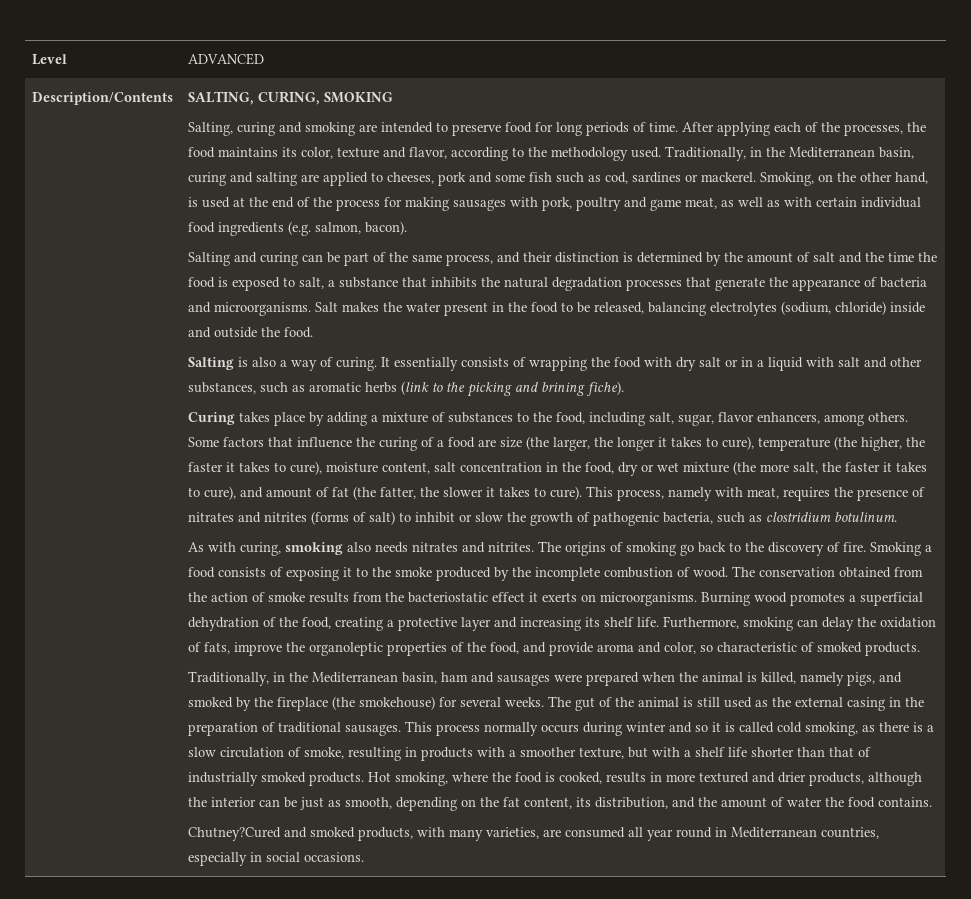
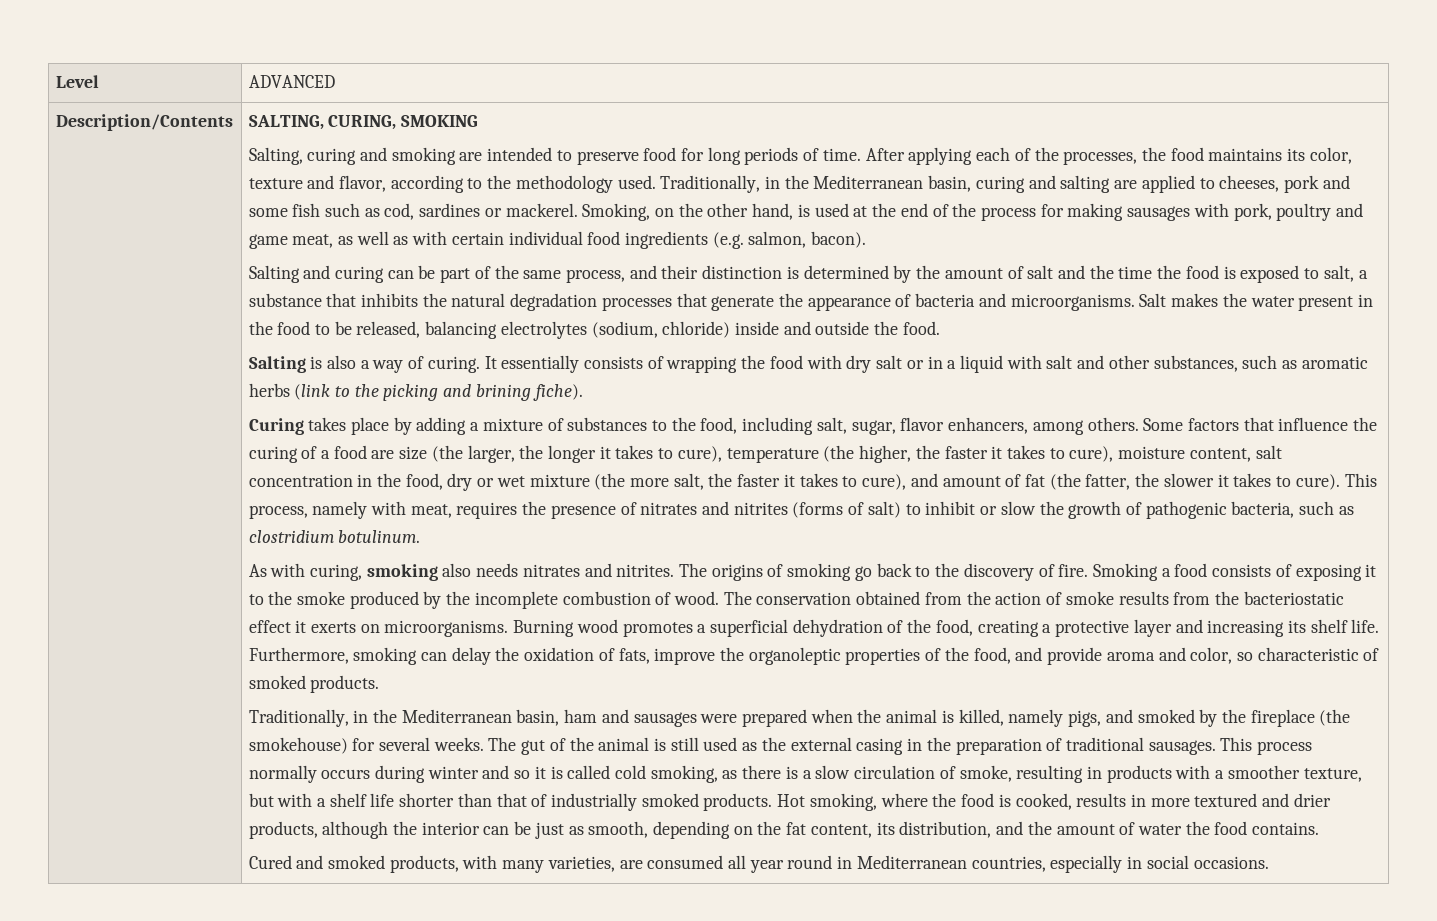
[188,827,282,841] Chutney?Cured -> [248,855,292,869] Cured

